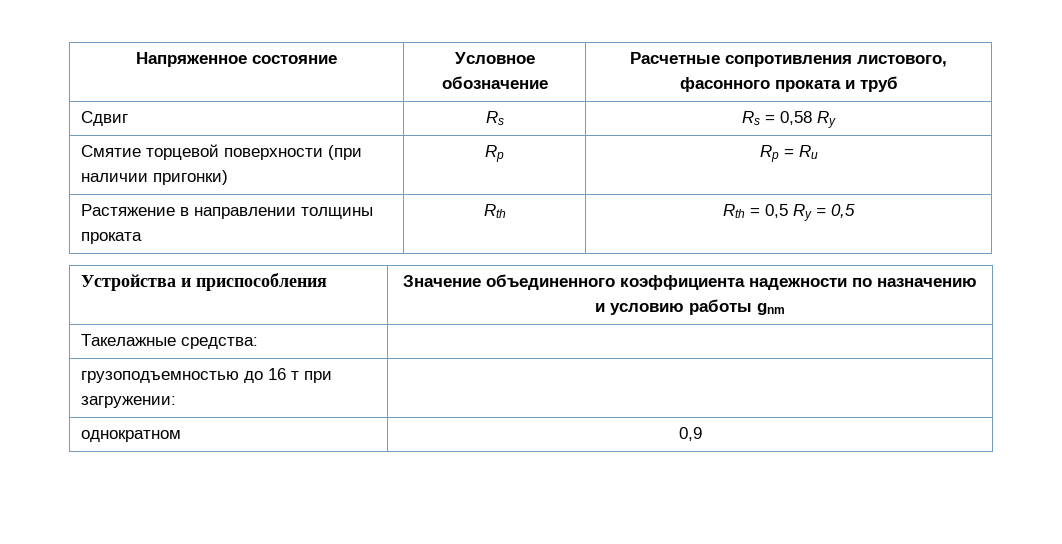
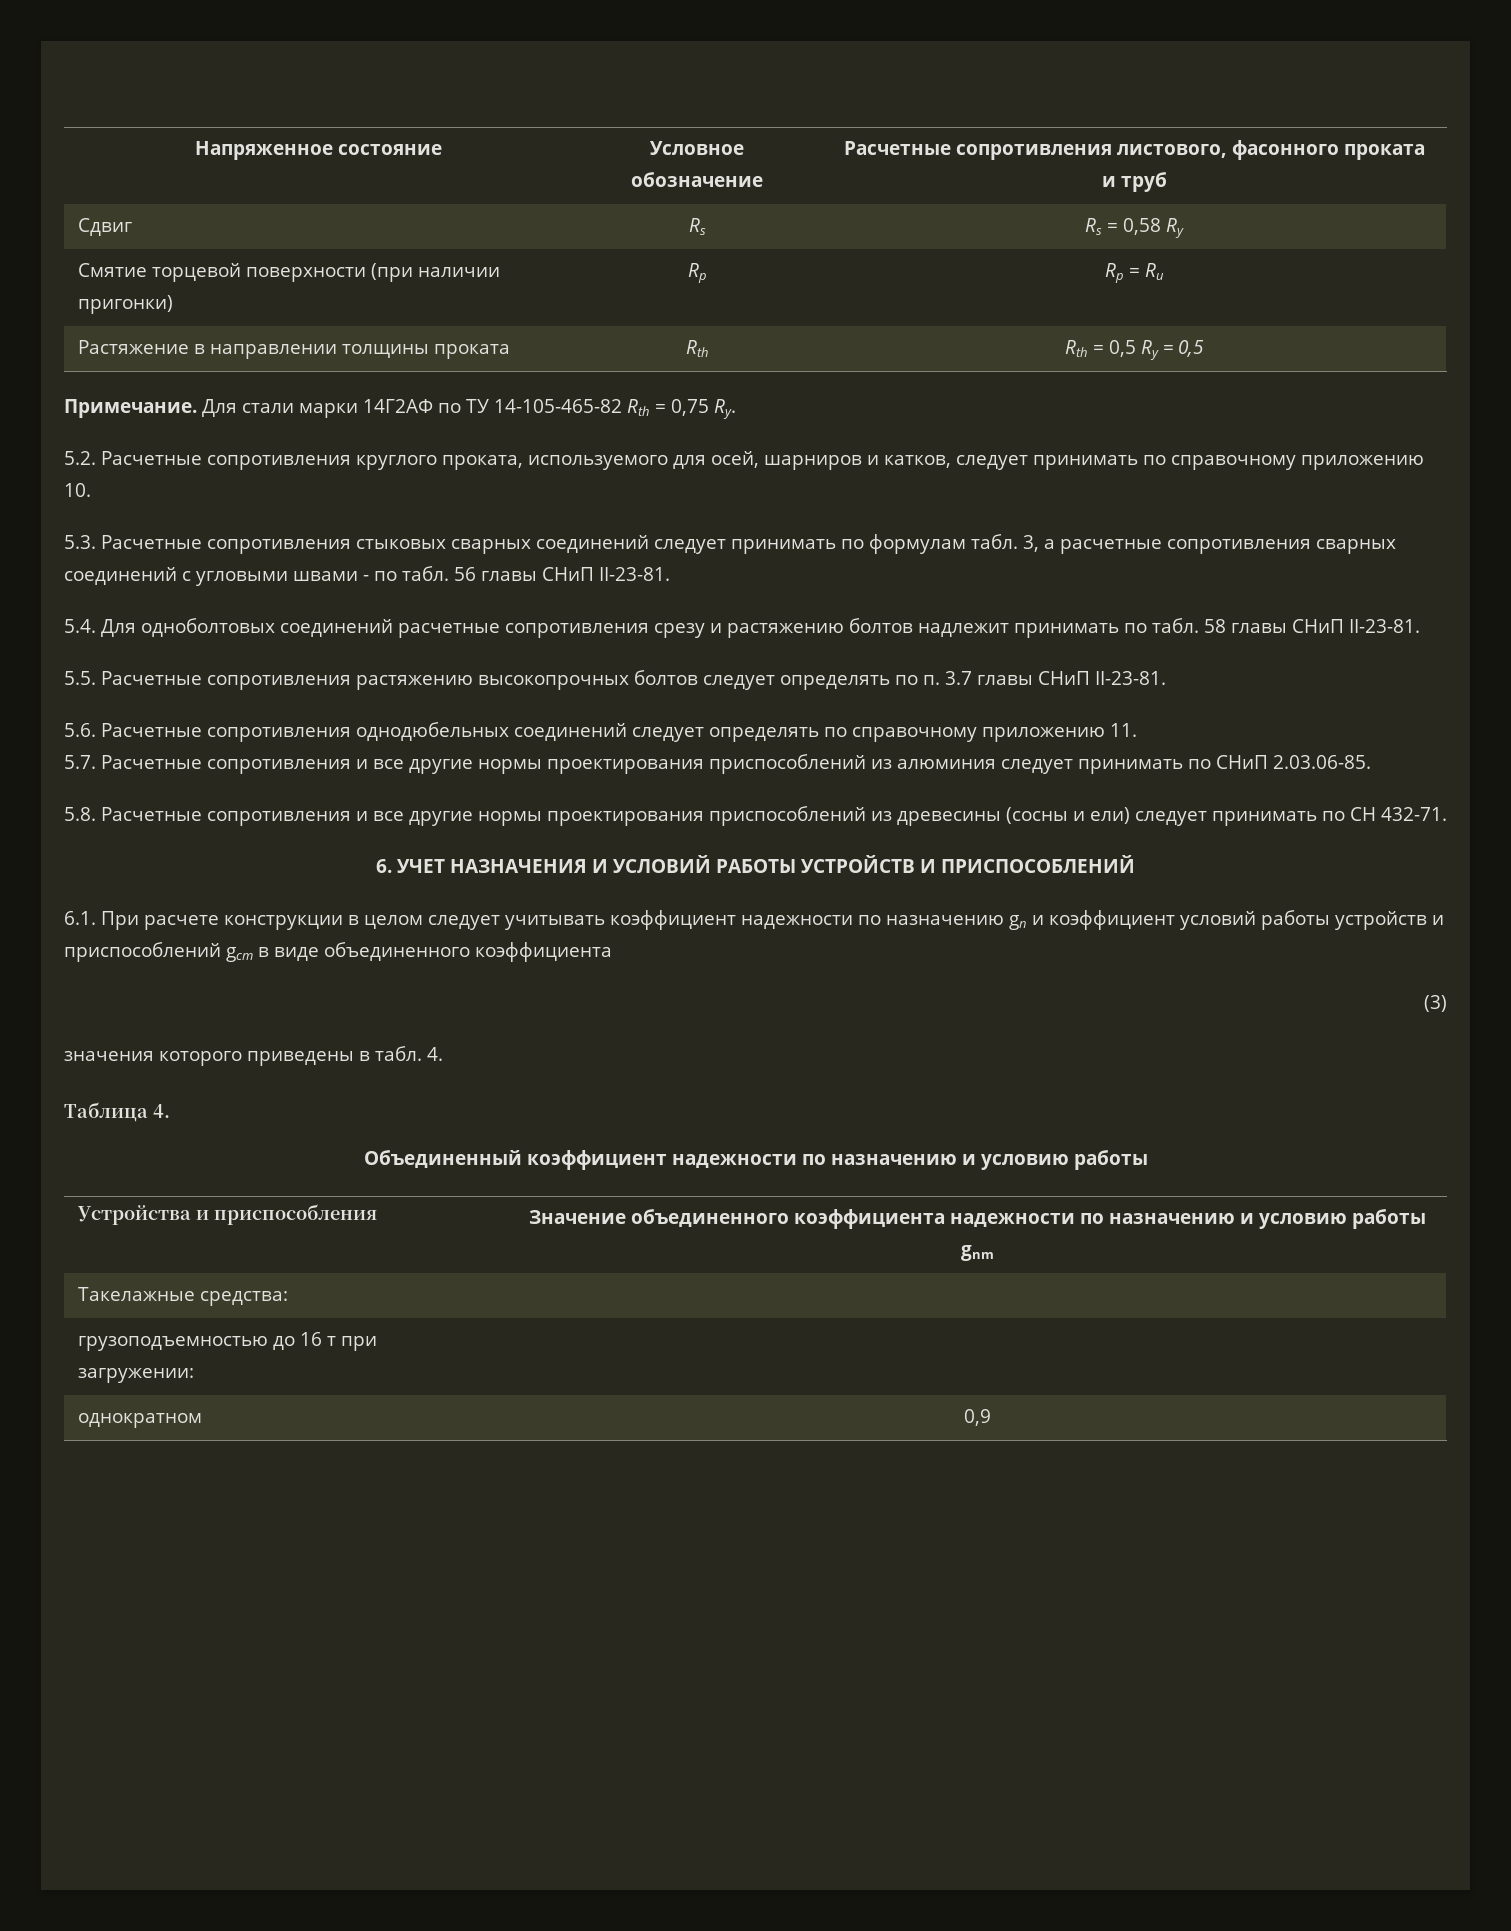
(855, 211) none -> [64,399,736,419] [64,451,1424,470] [64,483,91,497] [64,534,1396,554] [64,566,670,586] [64,618,1420,638] [64,670,1166,690] [64,722,1137,742] [64,754,1371,774] [64,806,1447,826] [376,855,1135,874] [64,910,1444,930] [64,942,612,962] [1424,995,1447,1012] [64,1046,443,1066] [64,1102,170,1122] [363,1150,1148,1170] // Примечание. Для стали марки 14Г2АФ по ТУ 14-105-465-82 Rth = 0,75 Ry. // 5.2. Расчетные сопротивления круглого проката, используемого для осей, шарниров и катков, следует принимать по справочному приложению 10. // 5.3. Расчетные сопротивления стыковых сварных соединений следует принимать по формулам табл. 3, а расчетные сопротивления сварных соединений с угловыми швами - по табл. 56 главы СНиП II-23-81. // 5.4. Для одноболтовых соединений расчетные сопротивления срезу и растяжению болтов надлежит принимать по табл. 58 главы СНиП II-23-81. // 5.5. Расчетные сопротивления растяжению высокопрочных болтов следует определять по п. 3.7 главы СНиП II-23-81. // 5.6. Расчетные сопротивления однодюбельных соединений следует определять по справочному приложению 11. // 5.7. Расчетные сопротивления и все другие нормы проектирования приспособлений из алюминия следует принимать по СНиП 2.03.06-85. // 5.8. Расчетные сопротивления и все другие нормы проектирования приспособлений из древесины (сосны и ели) следует принимать по СН 432-71. // 6. УЧЕТ НАЗНАЧЕНИЯ И УСЛОВИЙ РАБОТЫ УСТРОЙСТВ И ПРИСПОСОБЛЕНИЙ // 6.1. При расчете конструкции в целом следует учитывать коэффициент надежности по назначению gn и коэффициент условий работы устройств и приспособлений gст в виде объединенного коэффициента // (3) // значения которого приведены в табл. 4. // Таблица 4. // Объединенный коэффициент надежности по назначению и условию работы

